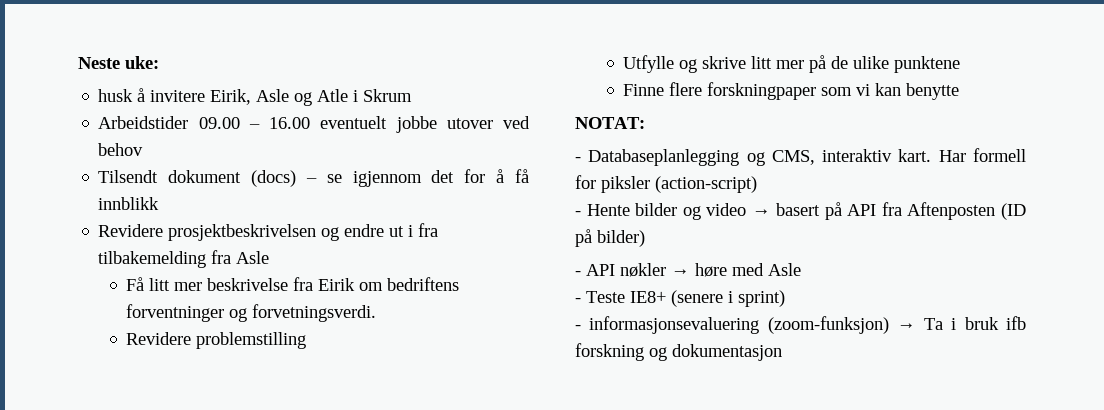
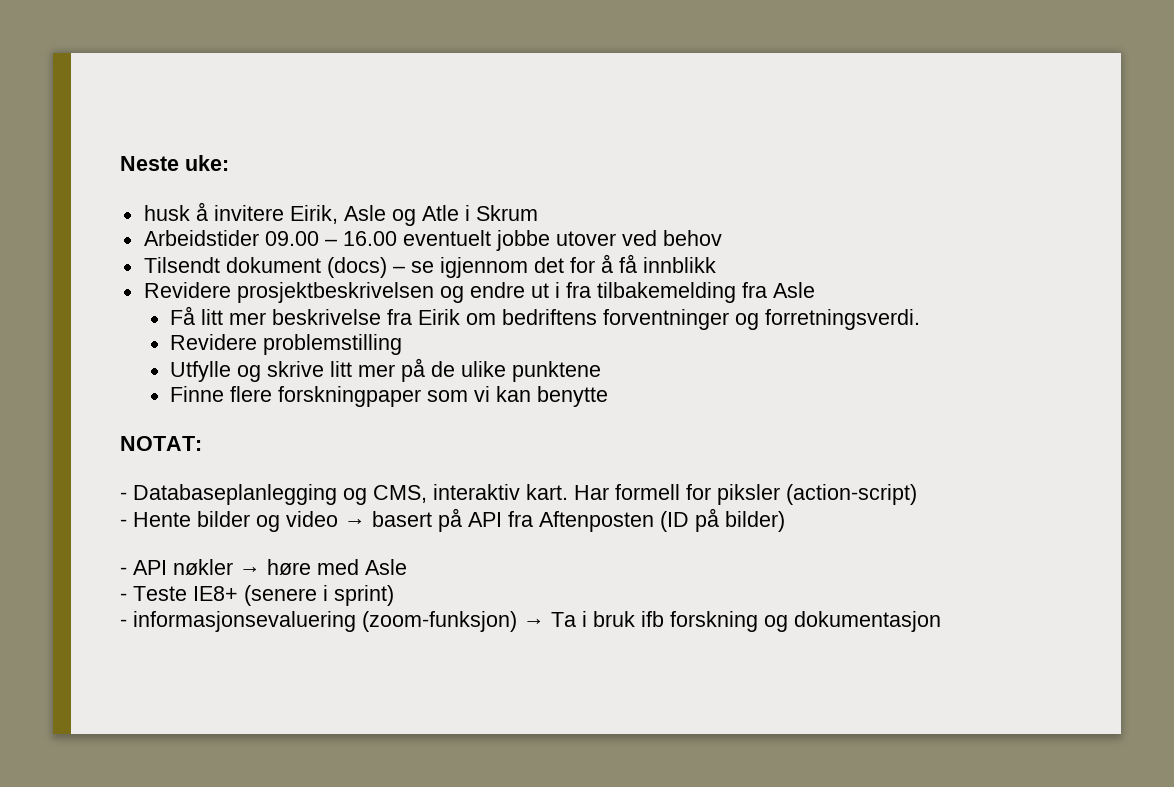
[252,304,377,322] forvetningsverdi. -> [765,309,921,330] forretningsverdi.

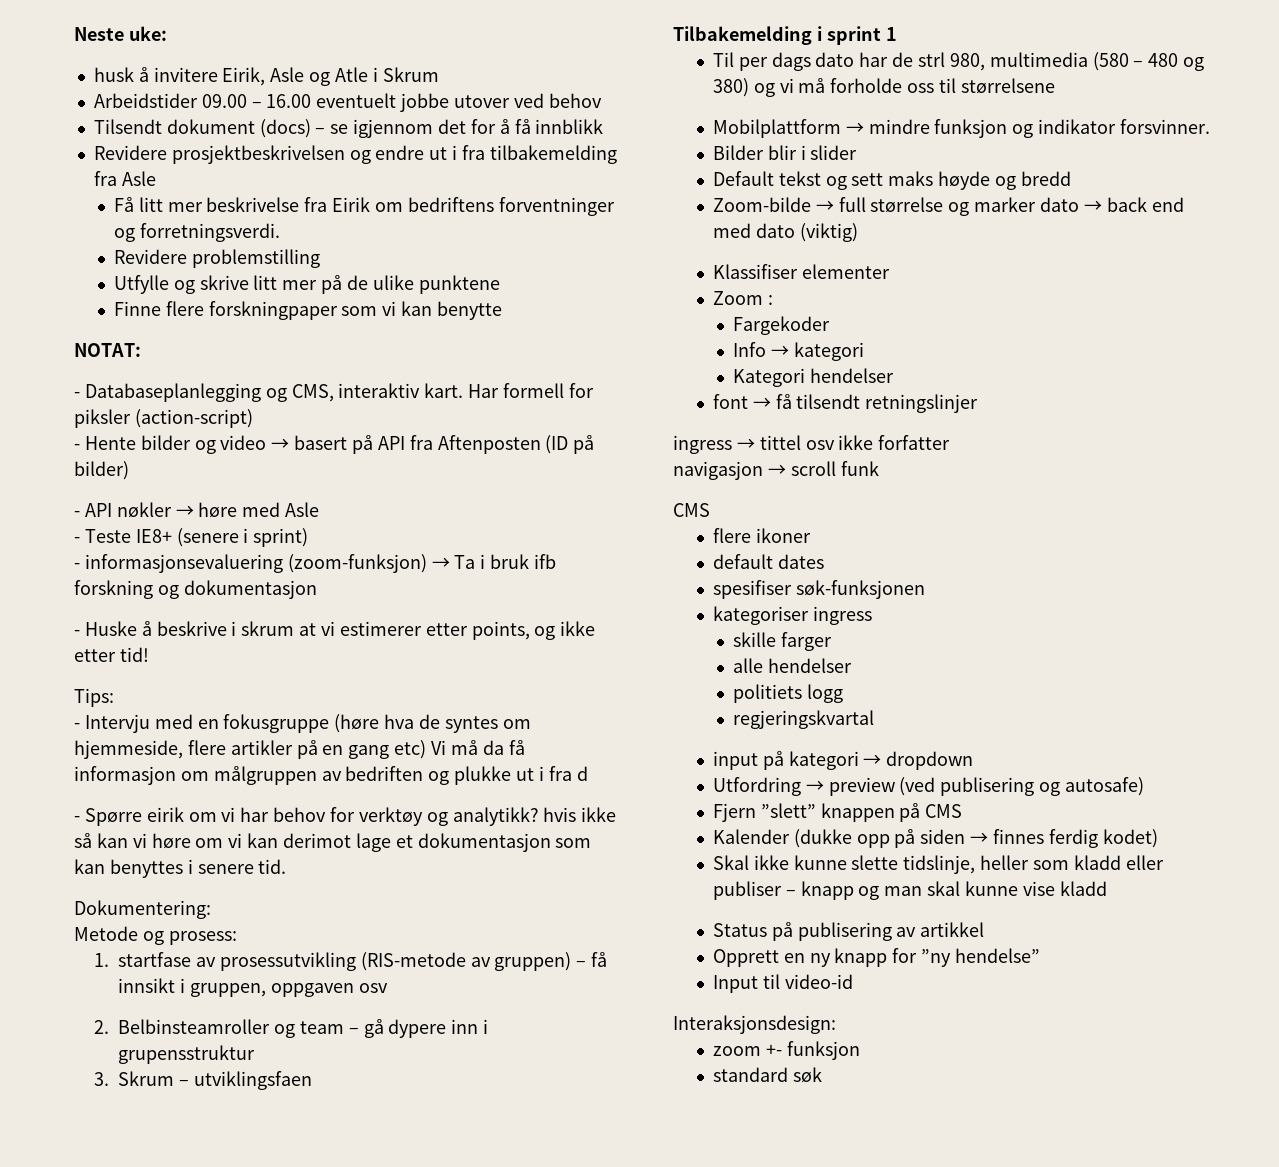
(941, 621) none -> [74,621,596,640] [74,647,149,662] [74,688,114,707] [74,714,531,733] [74,740,525,759] [74,766,588,785] [74,807,617,826] [74,833,592,852] [74,859,287,878] [74,900,211,919] [74,926,237,945] [94,952,608,971] [118,978,388,997] [94,1019,489,1038] [118,1045,256,1064] [94,1071,312,1090] [673,26,897,45] [712,52,1205,71] [712,78,1055,97] [712,119,1211,138] [712,145,858,160] [712,171,1071,190] [712,197,1184,216] [712,223,858,242] [712,264,890,279] [712,291,773,305] [732,316,830,335] [732,342,864,361] [732,368,894,387] [712,394,979,413] [673,435,951,454] [673,461,879,480] [673,503,710,517] [712,528,811,543] [712,554,824,569] [712,580,925,599] [712,606,872,625] [732,632,832,651] [732,658,852,673] [732,684,843,703] [732,710,874,729] [712,751,974,770] [712,777,1145,796] [712,803,963,822] [712,829,1158,848] [712,855,1164,874] [712,881,1107,900] [712,922,985,941] [712,948,1041,967] [712,974,853,993] [673,1015,836,1034] [712,1041,860,1060] [712,1067,822,1083] // - Huske å beskrive i skrum at vi estimerer etter points, og ikke etter tid! // Tips: // - Intervju med en fokusgruppe (høre hva de syntes om hjemmeside, flere artikler på en gang etc) Vi må da få informasjon om målgruppen av bedriften og plukke ut i fra d // - Spørre eirik om vi har behov for verktøy og analytikk? hvis ikke så kan vi høre om vi kan derimot lage et dokumentasjon som kan benyttes i senere tid. // Dokumentering: // Metode og prosess: // 1. startfase av prosessutvikling (RIS-metode av gruppen) – få innsikt i gruppen, oppgaven osv // 2. Belbinsteamroller og team – gå dypere inn i grupensstruktur // 3. Skrum – utviklingsfaen // Tilbakemelding i sprint 1 // Til per dags dato har de strl 980, multimedia (580 – 480 og 380) og vi må forholde oss til størrelsene // Mobilplattform → mindre funksjon og indikator forsvinner. // Bilder blir i slider // Default tekst og sett maks høyde og bredd // Zoom-bilde → full størrelse og marker dato → back end med dato (viktig) // Klassifiser elementer // Zoom : // Fargekoder // Info → kategori // Kategori hendelser // font → få tilsendt retningslinjer // ingress → tittel osv ikke forfatter // navigasjon → scroll funk // CMS // flere ikoner // default dates // spesifiser søk-funksjonen // kategoriser ingress // skille farger // alle hendelser // politiets logg // regjeringskvartal // input på kategori → dropdown // Utfordring → preview (ved publisering og autosafe) // Fjern ”slett” knappen på CMS // Kalender (dukke opp på siden → finnes ferdig kodet) // Skal ikke kunne slette tidslinje, heller som kladd eller publiser – knapp og man skal kunne vise kladd // Status på publisering av artikkel // Opprett en ny knapp for ”ny hendelse” // Input til video-id // Interaksjonsdesign: // zoom +- funksjon // standard søk

